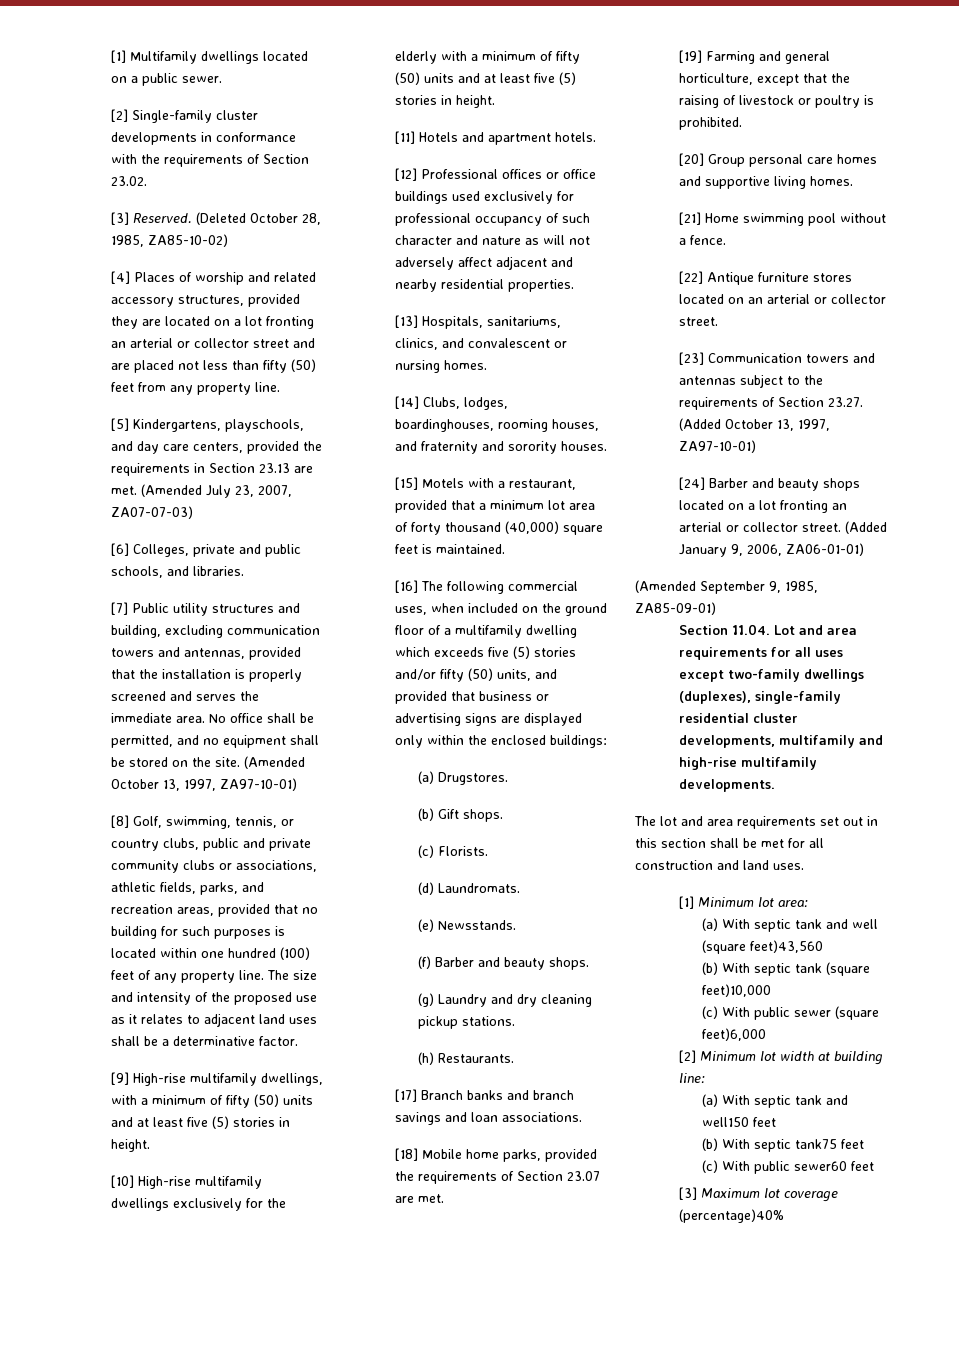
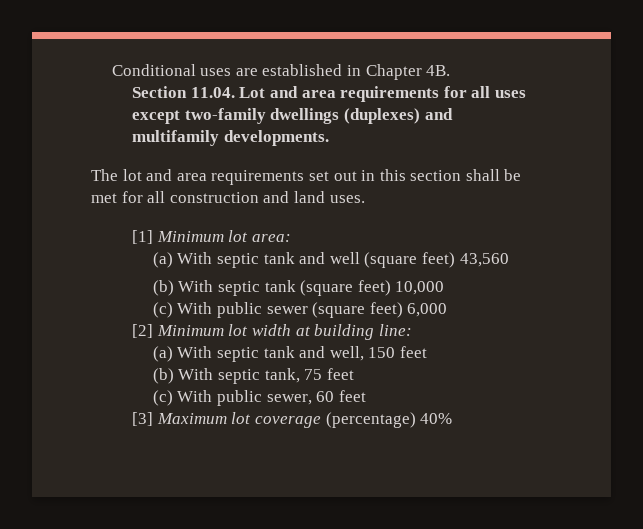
[111,50,309,64] [111,73,223,86] [111,109,259,123] [111,132,297,145] [111,154,310,167] [111,176,148,186] [111,212,322,225] [111,234,229,247] [111,271,317,285] [111,294,301,307] [111,316,315,329] [111,338,316,348] [111,359,317,373] [111,382,281,395] [111,418,305,432] [111,441,323,454] [111,463,314,476] [111,484,293,498] [111,506,194,519] [111,543,302,557] [111,566,245,578] [111,602,301,616] [111,625,321,638] [111,647,302,660] [111,669,303,682] [111,691,260,701] [111,713,315,723] [111,735,320,748] [111,756,306,769] [111,778,298,791] [111,815,295,829] [111,838,312,851] [111,860,318,873] [111,882,265,895] [111,904,319,917] [111,926,286,939] [111,947,311,960] [111,970,318,983] [111,992,318,1005] [111,1013,318,1027] [111,1036,299,1046] [111,1072,324,1086] [111,1094,314,1108] [111,1116,291,1129] [111,1139,151,1152] [111,1175,263,1189] [111,1198,287,1211] [395,51,581,64] [395,72,577,85] [395,95,496,108] [395,131,597,145] [395,168,597,181] [395,191,575,204] [395,213,591,226] [395,235,591,245] [395,256,574,270] [395,279,575,292] [395,315,562,329] [395,338,568,350] [395,360,488,373] [395,396,509,410] [395,419,600,432] [395,441,608,454] [395,477,577,490] [395,500,596,513] [395,521,604,535] [395,544,506,554] [395,580,579,594] [395,603,608,616] [395,625,578,638] [395,646,577,659] [395,668,558,682] [395,691,550,704] [395,713,583,726] [395,735,608,748] [417,771,508,785] [417,808,503,822] [417,845,488,858] [417,882,520,895] [417,919,516,932] [417,956,589,970] [417,993,592,1007] [417,1016,515,1029] [417,1052,514,1065] [395,1089,575,1102] [395,1112,583,1125] [395,1148,598,1162] [395,1171,601,1184] [395,1194,445,1203] [679,50,831,64] [679,73,851,86] [679,95,875,108] [679,117,743,130] [679,153,878,167] [679,176,854,189] [679,212,887,226] [679,235,727,245] [679,271,853,285] [679,294,887,304] [679,317,719,326] [679,352,876,365] [679,374,824,388] [679,397,864,410] [679,418,831,431] [679,440,757,453] [679,477,861,491] [679,500,848,513] [679,521,888,534] [679,543,865,557] [635,580,818,594] [635,602,716,615] [1] Multifamily dwellings located on a public sewer. // [2] Single-family cluster developments in conformance with the requirements of Section 23.02. // [3] Reserved. (Deleted October 28, 1985, ZA85-10-02) // [4] Places of worship and related accessory structures, provided they are located on a lot fronting an arterial or collector street and are placed not less than fifty (50) feet from any property line. // [5] Kindergartens, playschools, and day care centers, provided the requirements in Section 23.13 are met. (Amended July 23, 2007, ZA07-07-03) // [6] Colleges, private and public schools, and libraries. // [7] Public utility structures and building, excluding communication towers and antennas, provided that the installation is properly screened and serves the immediate area. No office shall be permitted, and no equipment shall be stored on the site. (Amended October 13, 1997, ZA97-10-01) // [8] Golf, swimming, tennis, or country clubs, public and private community clubs or associations, athletic fields, parks, and recreation areas, provided that no building for such purposes is located within one hundred (100) feet of any property line. The size and intensity of the proposed use as it relates to adjacent land uses shall be a determinative factor. // [9] High-rise multifamily dwellings, with a minimum of fifty (50) units and at least five (5) stories in height. // [10] High-rise multifamily dwellings exclusively for the elderly with a minimum of fifty (50) units and at least five (5) stories in height. // [11] Hotels and apartment hotels. // [12] Professional offices or office buildings used exclusively for professional occupancy of such character and nature as will not adversely affect adjacent and nearby residential properties. // [13] Hospitals, sanitariums, clinics, and convalescent or nursing homes. // [14] Clubs, lodges, boardinghouses, rooming houses, and fraternity and sorority houses. // [15] Motels with a restaurant, provided that a minimum lot area of forty thousand (40,000) square feet is maintained. // [16] The following commercial uses, when included on the ground floor of a multifamily dwelling which exceeds five (5) stories and/or fifty (50) units, and provided that business or advertising signs are displayed only within the enclosed buildings: // (a) Drugstores. // (b) Gift shops. // (c) Florists. // (d) Laundromats. // (e) Newsstands. // (f) Barber and beauty shops. // (g) Laundry and dry cleaning pickup stations. // (h) Restaurants. // [17] Branch banks and branch savings and loan associations. // [18] Mobile home parks, provided the requirements of Section 23.07 are met. // [19] Farming and general horticulture, except that the raising of livestock or poultry is prohibited. // [20] Group personal care homes and supportive living homes. // [21] Home swimming pool without a fence. // [22] Antique furniture stores located on an arterial or collector street. // [23] Communication towers and antennas subject to the requirements of Section 23.27. (Added October 13, 1997, ZA97-10-01) // [24] Barber and beauty shops located on a lot fronting an arterial or collector street. (Added January 9, 2006, ZA06-01-01) // (Amended September 9, 1985, ZA85-09-01) -> [111,64,451,80] Conditional uses are established in Chapter 4B.
[679,691,842,704] [679,713,799,723] [679,735,884,748] [679,757,738,770] (duplexes), single-family residential cluster developments, multifamily and high-rise -> [343,108,453,124] (duplexes) and
[749,940,823,953] feet)43,560 -> [421,252,509,268] feet) 43,560
[701,984,771,997] feet)10,000 -> [357,280,445,296] feet) 10,000
[701,1028,766,1041] feet)6,000 -> [369,302,448,318] feet) 6,000
[701,1117,749,1127] well150 -> [329,346,396,361] well, 150
[794,1139,837,1149] tank75 -> [264,368,323,383] tank, 75
[793,1161,847,1171] sewer60 -> [266,391,335,405] sewer, 60
[679,1209,785,1223] (percentage)40% -> [325,412,453,428] (percentage) 40%

